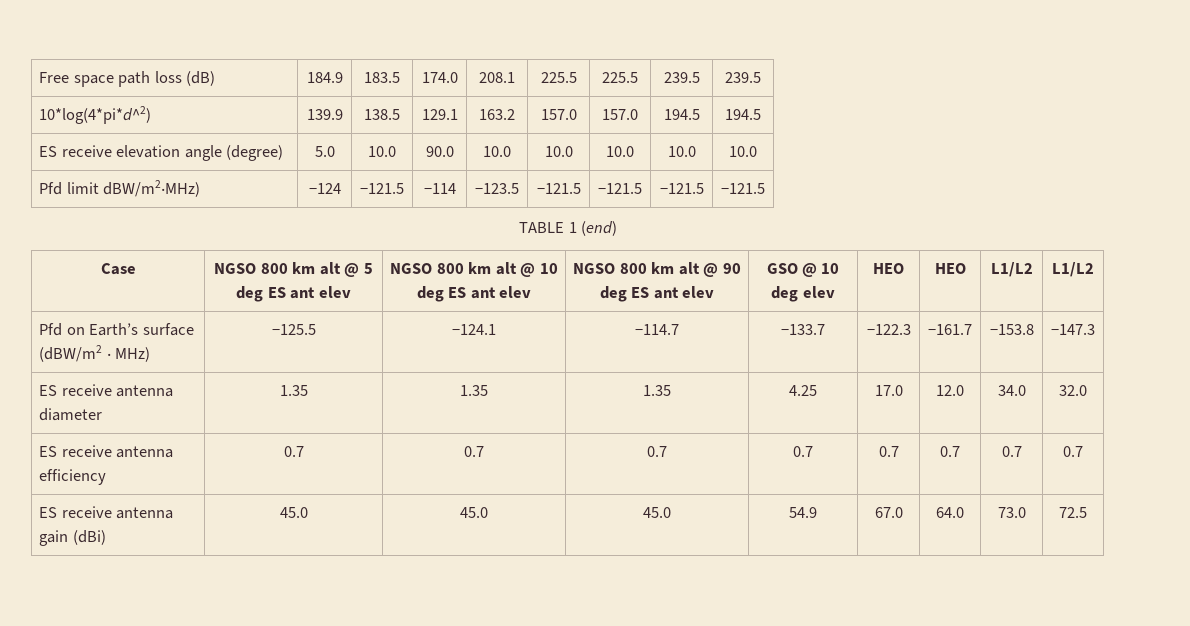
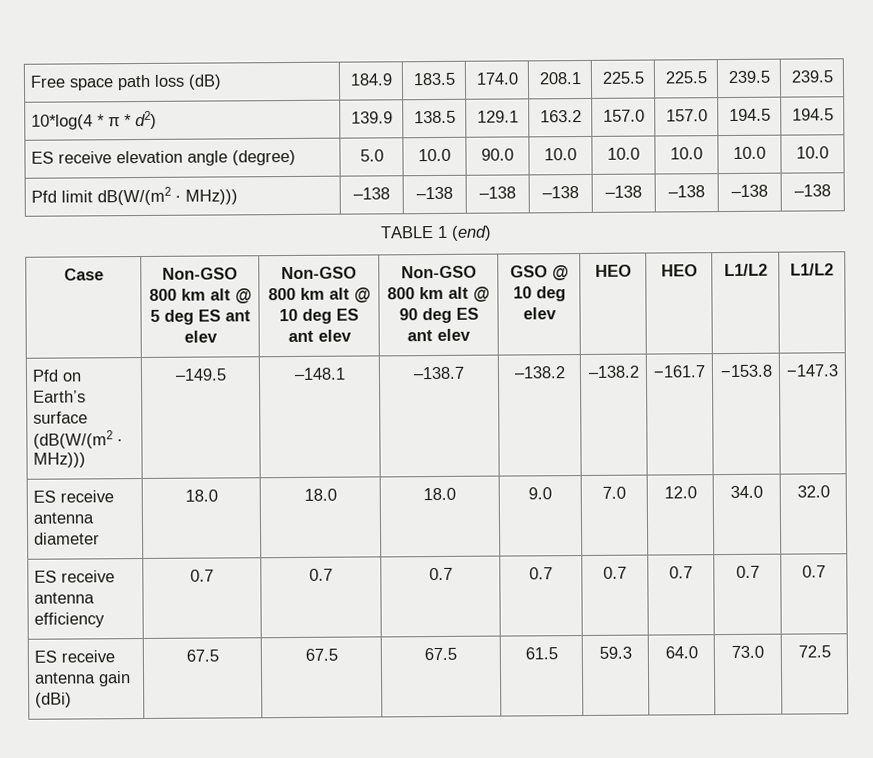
[39,106,152,124] 10*log(4*pi*d^2) -> [31,110,158,130] 10*log(4 * π * d2)
[103,180,201,197] [308,183,341,194] [360,183,404,194] [423,183,456,194] [475,183,519,194] [536,183,581,194] [598,183,642,194] [659,183,704,194] [721,183,765,194] dBW/m2‧MHz) | −124 | −121.5 | −114 | −123.5 | −121.5 | −121.5 | −121.5 | −121.5 -> [97,186,239,206] [353,187,390,200] [416,186,453,200] [479,186,516,199] [542,186,579,199] [605,185,642,198] [668,185,705,198] [731,184,768,197] [794,184,831,197] dB(W/(m2 ‧ MHz))) | ‒138 | ‒138 | ‒138 | ‒138 | ‒138 | ‒138 | ‒138 | ‒138
[214,263,257,274] NGSO -> [162,267,238,280] Non-GSO
[390,263,433,274] NGSO -> [281,266,357,280] Non-GSO
[573,263,616,274] NGSO -> [400,265,477,279] Non-GSO
[39,345,151,362] [271,324,316,335] [452,324,496,335] [635,324,679,335] [781,324,825,335] [866,324,911,335] (dBW/m2 ‧ MHz) | −125.5 | −124.1 | −114.7 | −133.7 | −122.3 -> [33,430,124,449] [33,452,87,468] [174,368,227,381] [293,367,346,380] [413,366,464,380] [513,366,565,379] [587,365,639,378] (dB(W/(m2 ‧ MHz))) | ‒149.5 | ‒148.1 | ‒138.7 | ‒138.2 | ‒138.2
[279,385,308,396] [460,385,488,396] [643,385,671,396] [789,385,817,396] [874,385,903,396] 1.35 | 1.35 | 1.35 | 4.25 | 17.0 -> [184,489,218,502] [303,488,337,501] [423,487,456,501] [528,487,552,500] [602,486,626,499] 18.0 | 18.0 | 18.0 | 9.0 | 7.0
[279,507,308,518] [460,507,488,518] [643,507,671,518] [789,507,817,518] [874,507,903,518] 45.0 | 45.0 | 45.0 | 54.9 | 67.0 -> [185,649,219,662] [304,648,338,661] [424,647,457,661] [524,647,558,660] [598,646,632,659] 67.5 | 67.5 | 67.5 | 61.5 | 59.3

